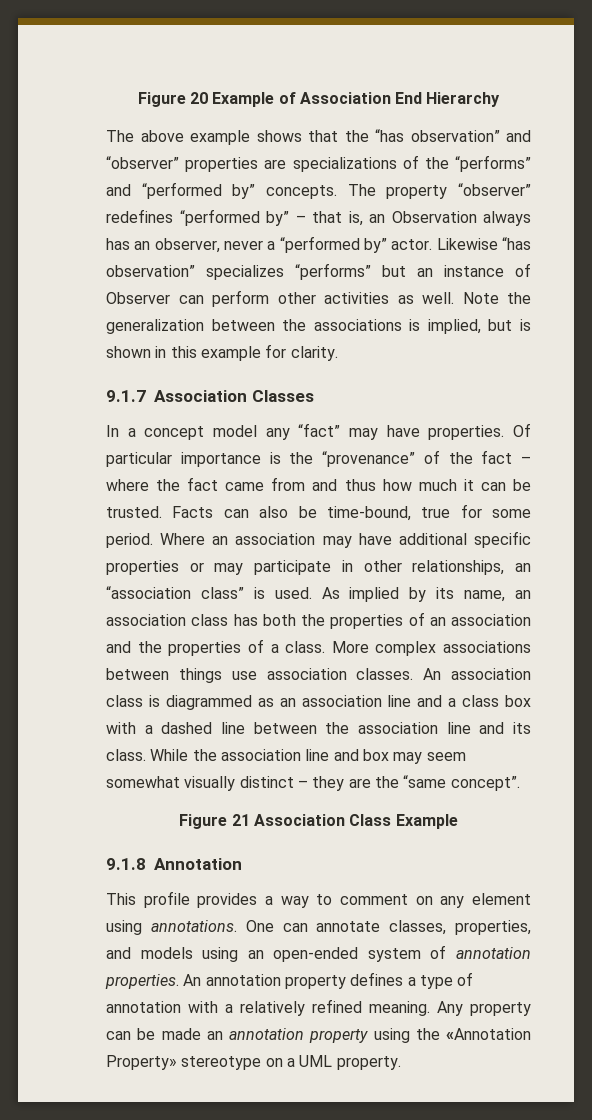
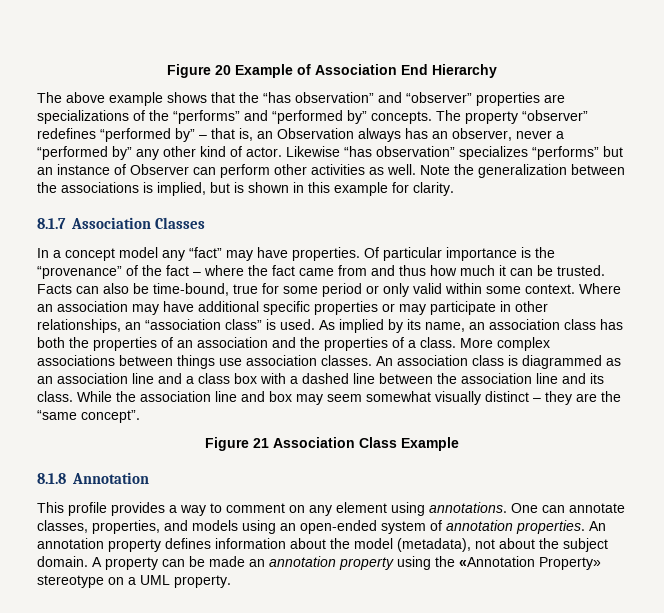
(387, 245) none -> [136,146,242,160] any other kind of
[106,390,146,402] 9.1.7 -> [37,218,66,229] 8.1.7
[106,533,153,548] period. -> [322,283,575,297] period or only valid within some context.
[106,858,146,870] 9.1.8 -> [37,473,66,484] 8.1.8
[407,972,474,989] [106,999,463,1016] a type of annotation with a relatively refined meaning. Any -> [215,538,608,552] [37,556,102,567] information about the model (metadata), not about the subject domain. A

